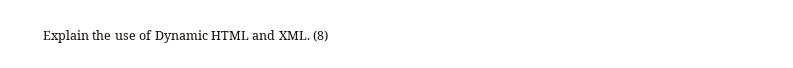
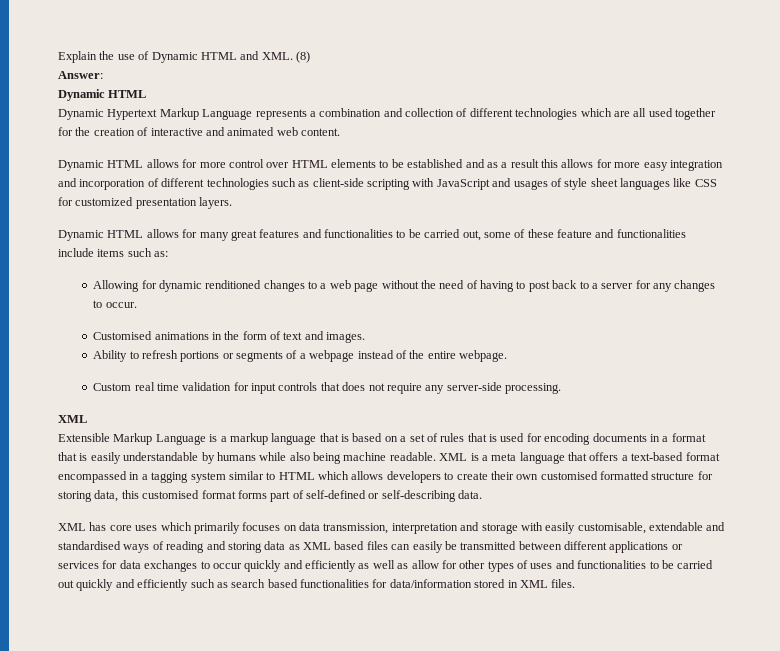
(328, 36) none -> [58,71,103,79] [58,89,147,101] [58,108,716,120] [58,127,340,136] [58,159,723,171] [58,178,717,190] [58,197,233,209] [58,229,686,241] [58,248,169,257] [93,280,716,292] [93,300,137,308] [93,331,366,343] [93,350,508,362] [93,382,562,394] [58,415,87,423] [58,433,706,445] [58,452,720,464] [58,471,713,483] [58,490,483,502] [58,522,726,534] [58,541,683,553] [58,560,714,572] [58,579,576,591] // Answer: // Dynamic HTML // Dynamic Hypertext Markup Language represents a combination and collection of different technologies which are all used together for the creation of interactive and animated web content. // Dynamic HTML allows for more control over HTML elements to be established and as a result this allows for more easy integration and incorporation of different technologies such as client-side scripting with JavaScript and usages of style sheet languages like CSS for customized presentation layers. // Dynamic HTML allows for many great features and functionalities to be carried out, some of these feature and functionalities include items such as: // Allowing for dynamic renditioned changes to a web page without the need of having to post back to a server for any changes to occur. // Customised animations in the form of text and images. // Ability to refresh portions or segments of a webpage instead of the entire webpage. // Custom real time validation for input controls that does not require any server-side processing. // XML // Extensible Markup Language is a markup language that is based on a set of rules that is used for encoding documents in a format that is easily understandable by humans while also being machine readable. XML is a meta language that offers a text-based format encompassed in a tagging system similar to HTML which allows developers to create their own customised formatted structure for storing data, this customised format forms part of self-defined or self-describing data. // XML has core uses which primarily focuses on data transmission, interpretation and storage with easily customisable, extendable and standardised ways of reading and storing data as XML based files can easily be transmitted between different applications or services for data exchanges to occur quickly and efficiently as well as allow for other types of uses and functionalities to be carried out quickly and efficiently such as search based functionalities for data/information stored in XML files.

